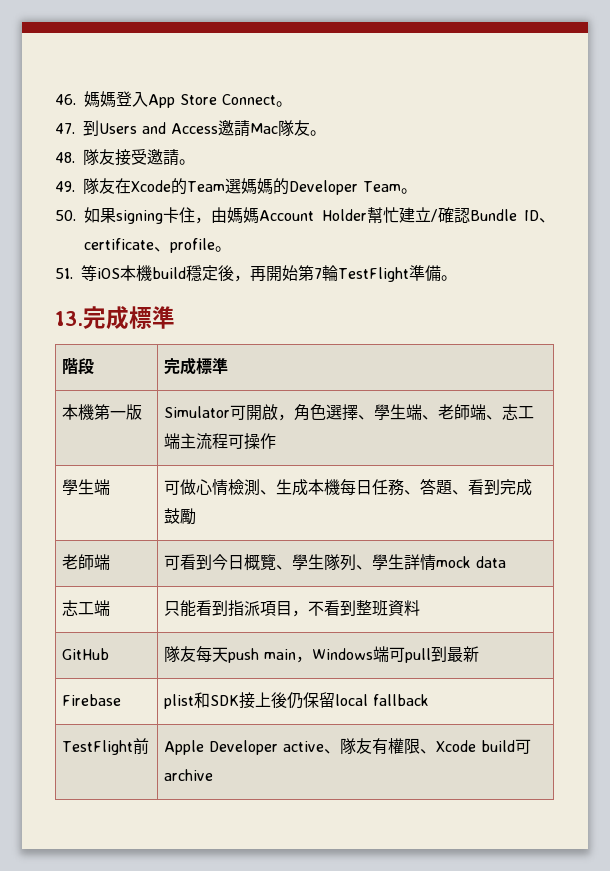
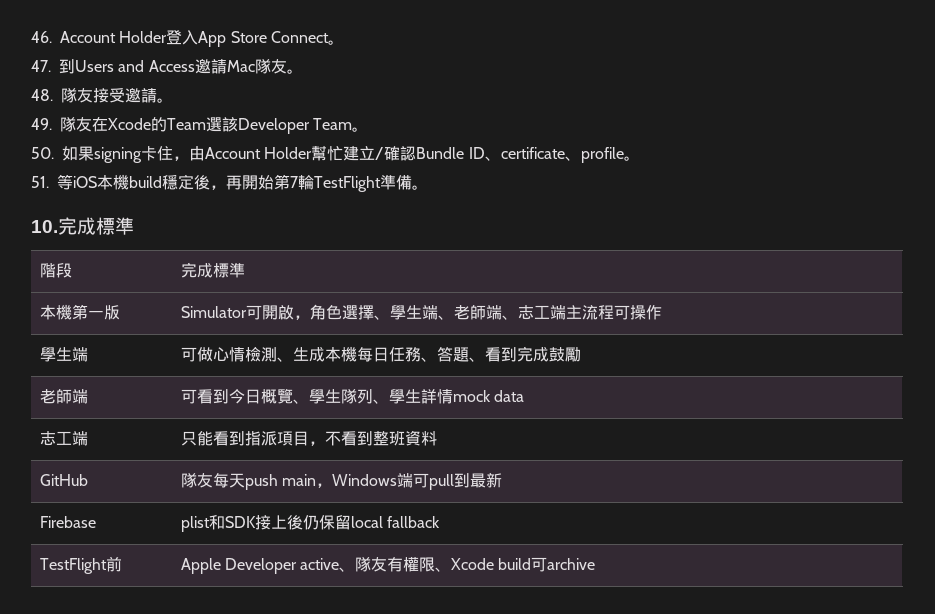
[84,91,116,108] 媽媽 -> [60,31,168,43] Account Holder
[240,178,289,195] 媽媽的 -> [222,117,238,132] 該
[227,207,259,224] 媽媽 -> (205, 153) none
[55,311,83,326] 13. -> [31,220,58,233] 10.

